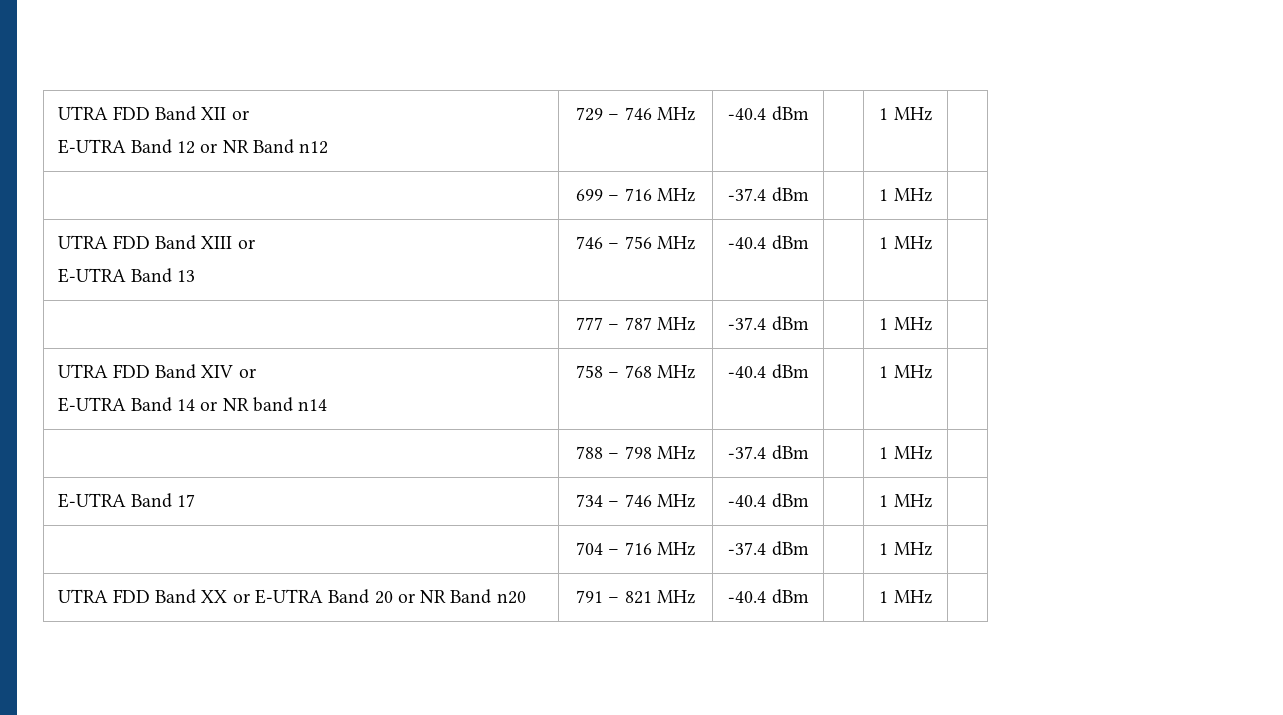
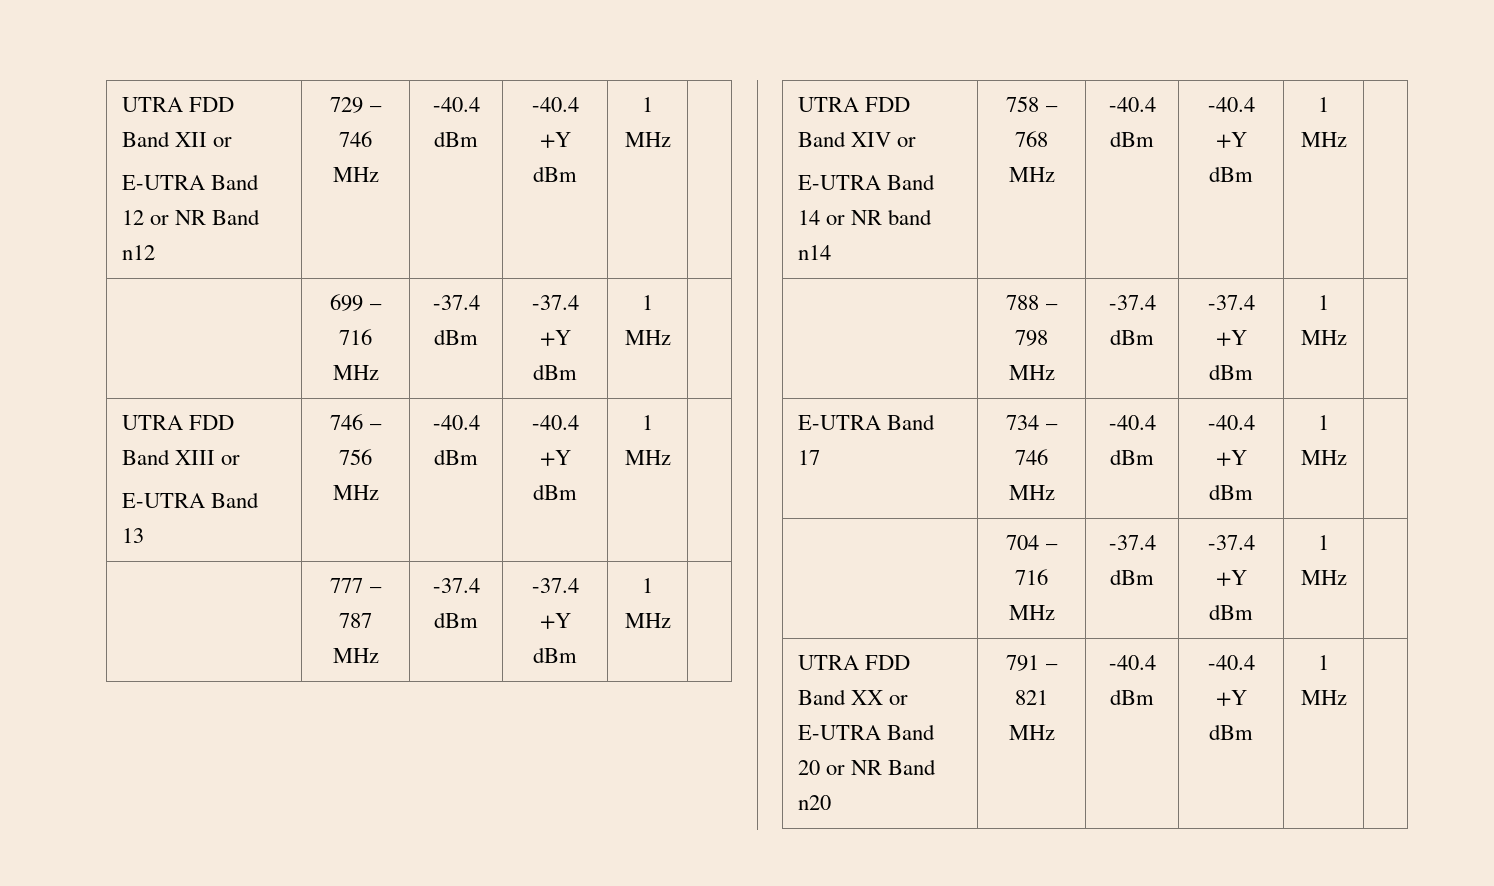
(809, 113) none -> [531,97,579,112] [539,132,571,148] [533,166,577,182] -40.4 +Y dBm
(809, 194) none -> [531,295,579,310] [539,330,571,346] [533,364,577,380] -37.4 +Y dBm
(809, 242) none -> [531,415,579,430] [539,450,571,466] [533,484,577,500] -40.4 +Y dBm
(809, 323) none -> [531,578,579,593] [539,613,571,629] [533,647,577,663] -37.4 +Y dBm
(809, 371) none -> [1207,97,1255,112] [1215,132,1247,148] [1209,166,1253,182] -40.4 +Y dBm
(809, 452) none -> [1207,295,1255,310] [1215,330,1247,346] [1209,364,1253,380] -37.4 +Y dBm
(809, 500) none -> [1207,415,1255,430] [1215,450,1247,466] [1209,484,1253,500] -40.4 +Y dBm
(809, 548) none -> [1207,535,1255,550] [1215,570,1247,586] [1209,604,1253,620] -37.4 +Y dBm
(809, 596) none -> [1207,655,1255,670] [1215,690,1247,706] [1209,724,1253,740] -40.4 +Y dBm

